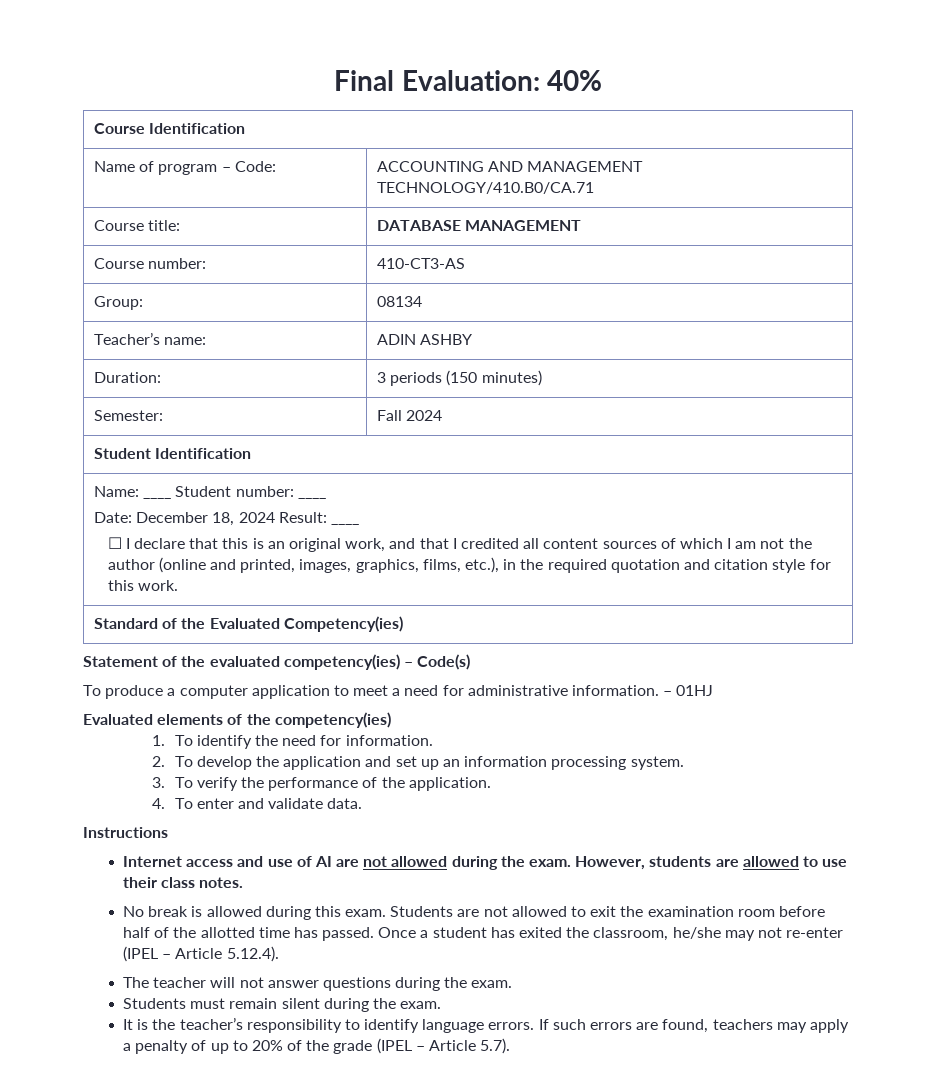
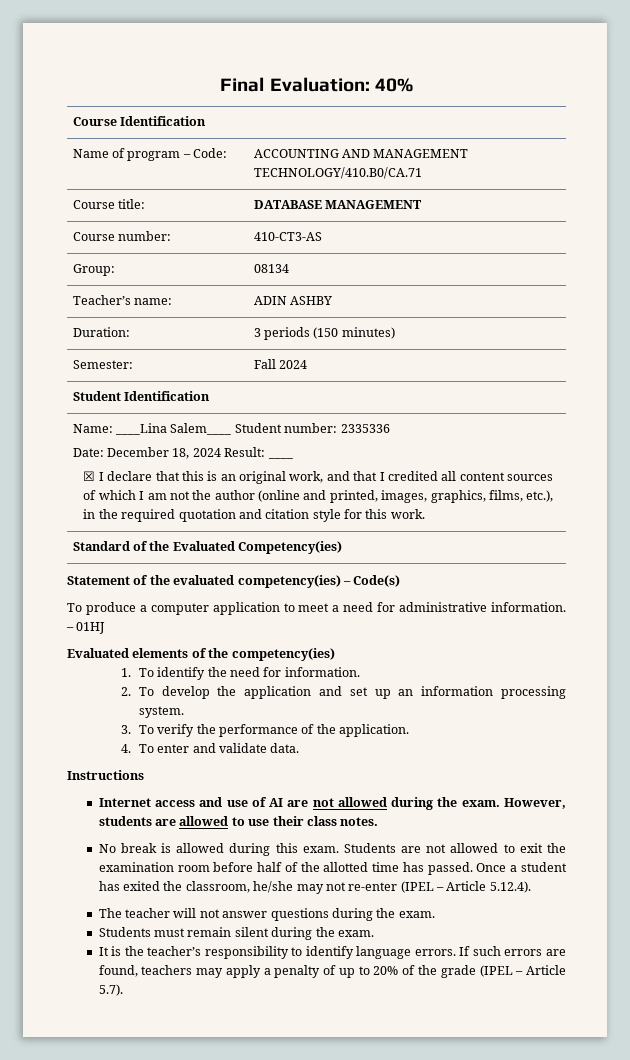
[143,497,172,499] ____ -> [115,423,232,435] ____Lina Salem____
[297,497,326,499] ____ -> [340,424,390,433] 2335336
[107,537,122,549] ☐ -> [83,471,96,481] ☒

